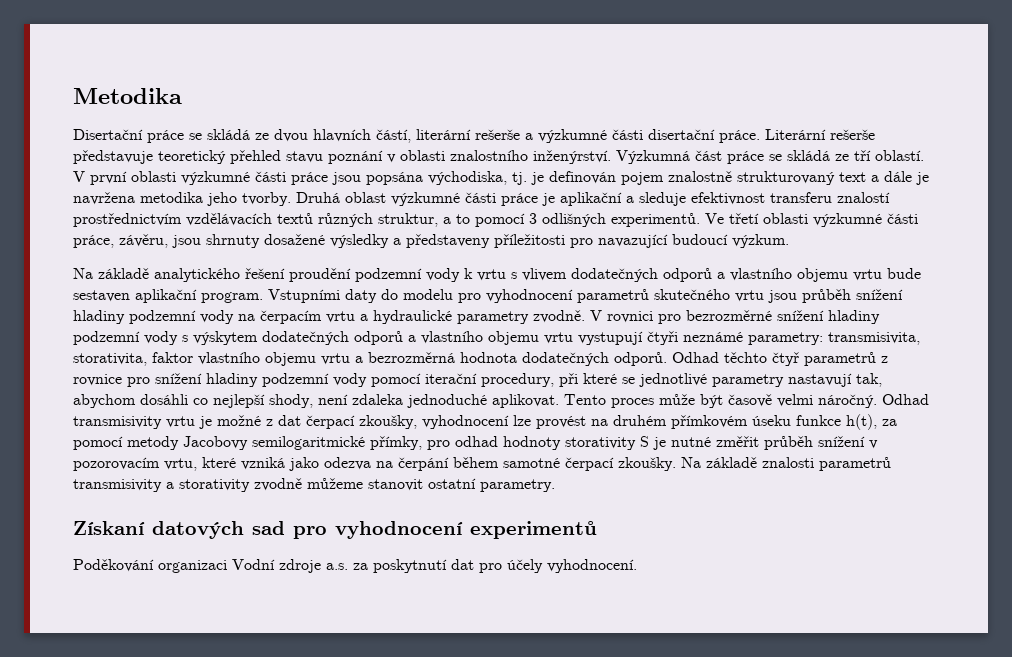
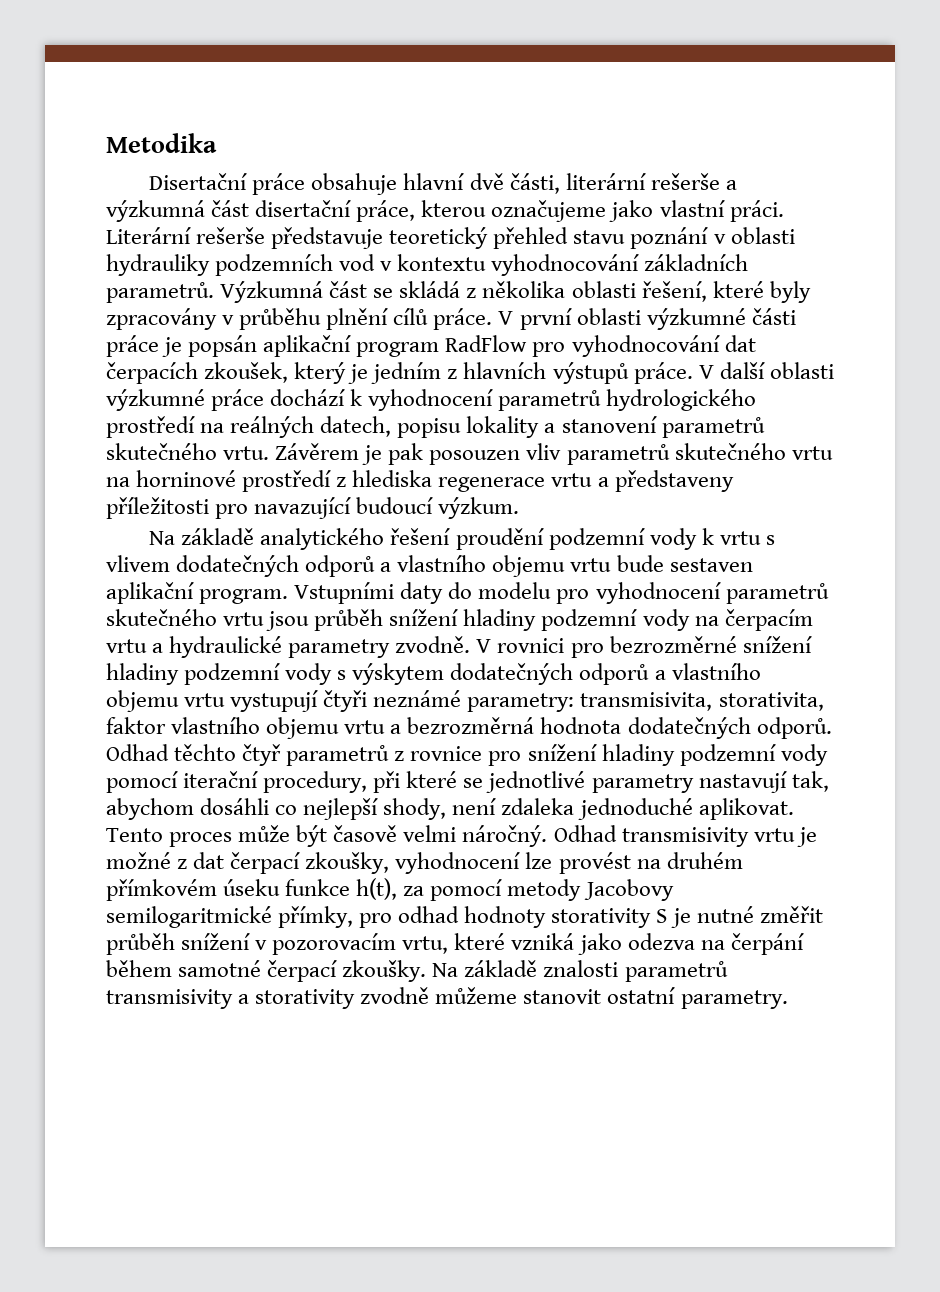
[189,129,760,143] se skládá ze dvou hlavních částí, literární rešerše a výzkumné části disertační práce. -> [311,173,737,195] [106,200,784,222] obsahuje hlavní dvě části, literární rešerše a výzkumná část disertační práce, kterou označujeme jako vlastní práci.
[450,150,611,164] znalostního inženýrství. -> [106,254,749,276] [106,282,214,303] hydrauliky podzemních vod v kontextu vyhodnocování základních parametrů.
[727,150,924,164] práce se skládá ze tří oblastí. -> [373,281,811,303] [106,308,493,330] se skládá z několika oblasti řešení, které byly zpracovány v průběhu plnění cílů práce.
[332,171,929,185] [73,192,890,206] [73,213,918,227] [73,234,389,248] jsou popsána východiska, tj. je definován pojem znalostně strukturovaný text a dále je navržena metodika jeho tvorby. Druhá oblast výzkumné části práce je aplikační a sleduje efektivnost transferu znalostí prostřednictvím vzdělávacích textů různých struktur, a to pomocí 3 odlišných experimentů. Ve třetí oblasti výzkumné části práce, závěru, jsou shrnuty dosažené výsledky -> [162,335,756,357] [106,362,834,384] [106,389,757,411] [106,416,765,438] [106,443,833,465] [106,470,593,492] je popsán aplikační program RadFlow pro vyhodnocování dat čerpacích zkoušek, který je jedním z hlavních výstupů práce. V další oblasti výzkumné práce dochází k vyhodnocení parametrů hydrologického prostředí na reálných datech, popisu lokality a stanovení parametrů skutečného vrtu. Závěrem je pak posouzen vliv parametrů skutečného vrtu na horninové prostředí z hlediska regenerace vrtu
[73,521,597,539] [73,559,637,573] // Získaní datových sad pro vyhodnocení experimentů // Poděkování organizaci Vodní zdroje a.s. za poskytnutí dat pro účely vyhodnocení. -> (788, 999) none

